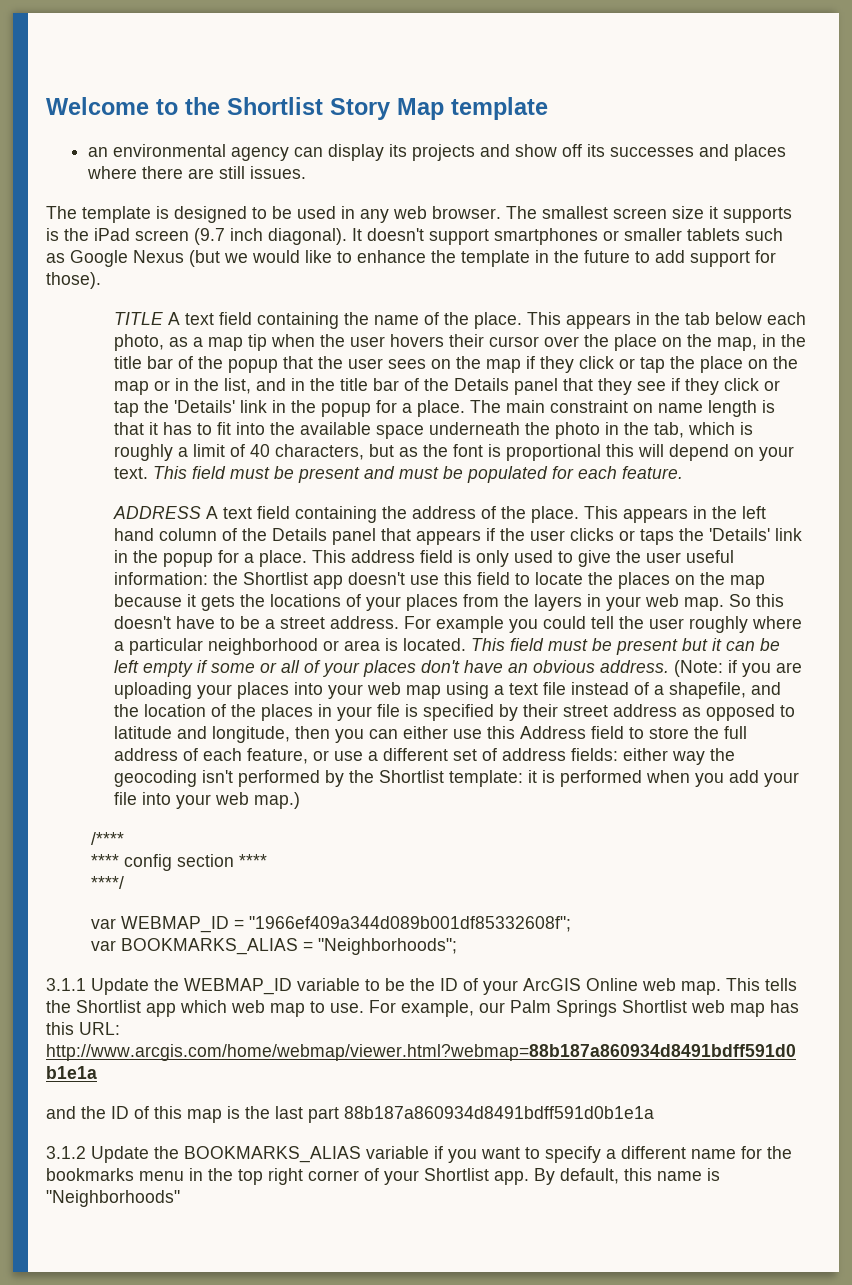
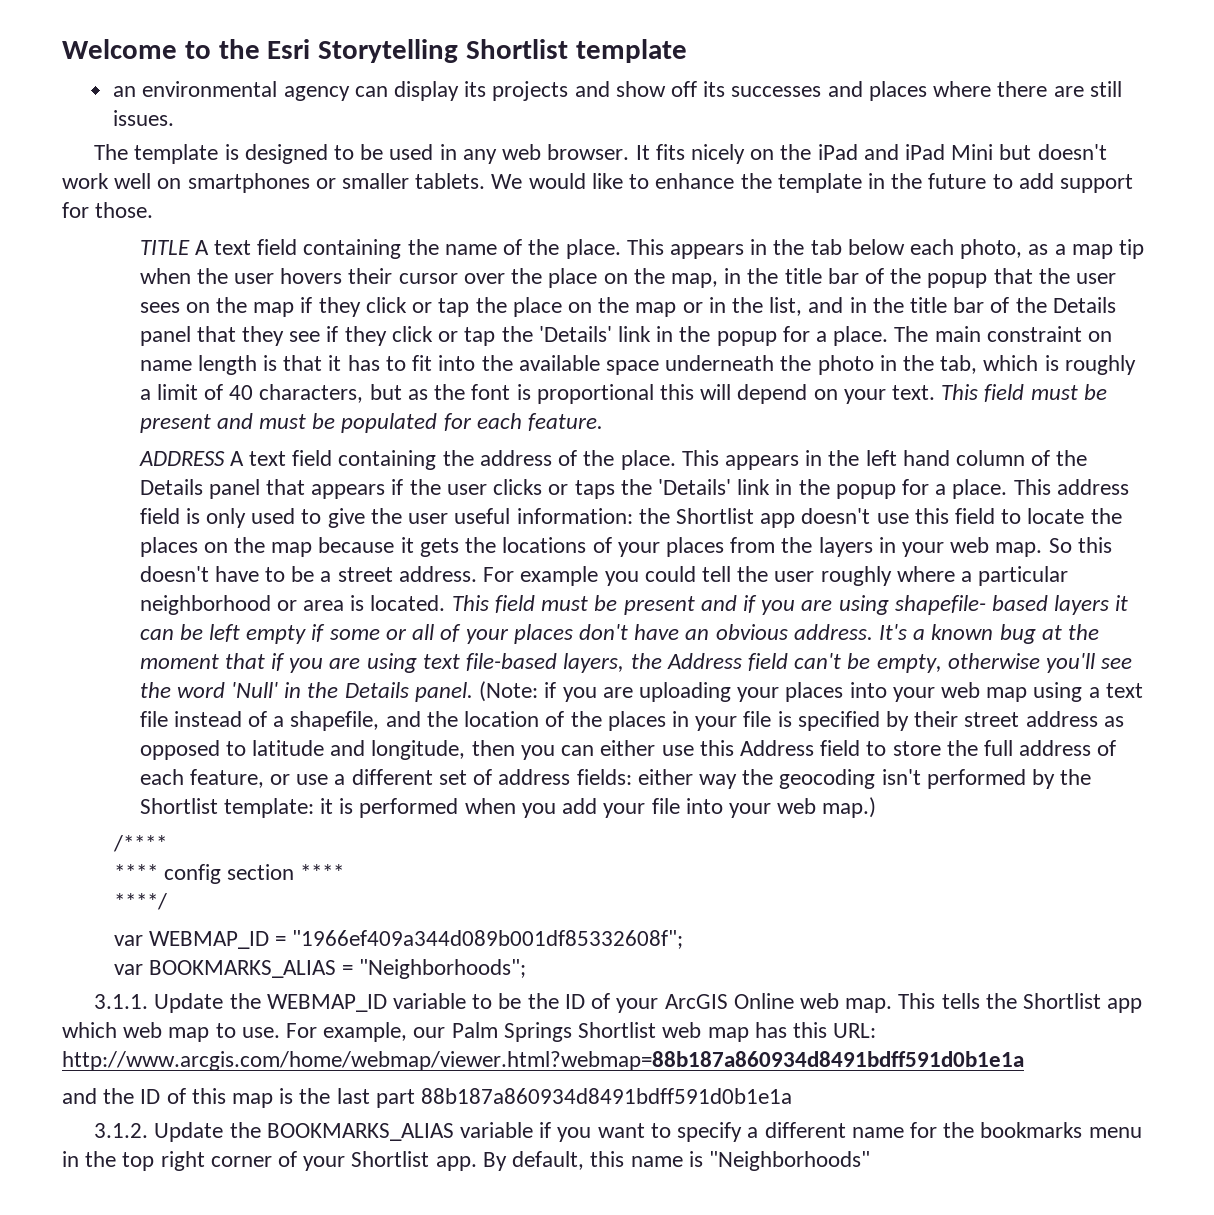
[227,97,444,120] Shortlist Story Map -> [267,39,569,63] Esri Storytelling Shortlist
[506,206,792,223] [46,228,783,245] [46,250,248,267] The smallest screen size it supports is the iPad screen (9.7 inch diagonal). It doesn't support smartphones or smaller tablets such as Google Nexus (but we -> [635,144,1107,164] [62,173,523,193] It fits nicely on the iPad and iPad Mini but doesn't work well on smartphones or smaller tablets. We
[46,272,101,289] those). -> [95,202,154,218] those.
[681,638,708,651] but -> [700,595,1110,615] and if you are using shapefile- based layers
(669, 666) none -> [878,624,1100,644] [139,653,1133,673] [139,682,473,702] It's a known bug at the moment that if you are using text file-based layers, the Address field can't be empty, otherwise you'll see the word 'Null' in the Details panel.
[46,978,86,991] 3.1.1 -> [94,994,149,1009] 3.1.1.
[46,1146,86,1159] 3.1.2 -> [94,1123,149,1138] 3.1.2.

